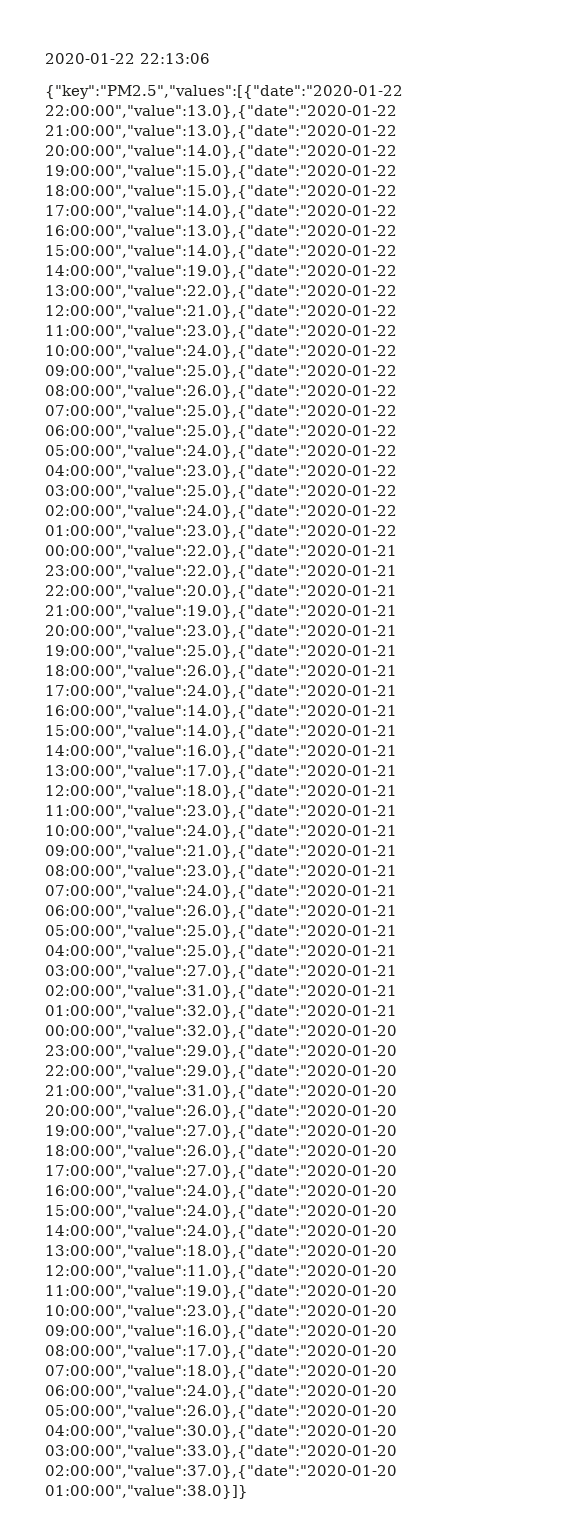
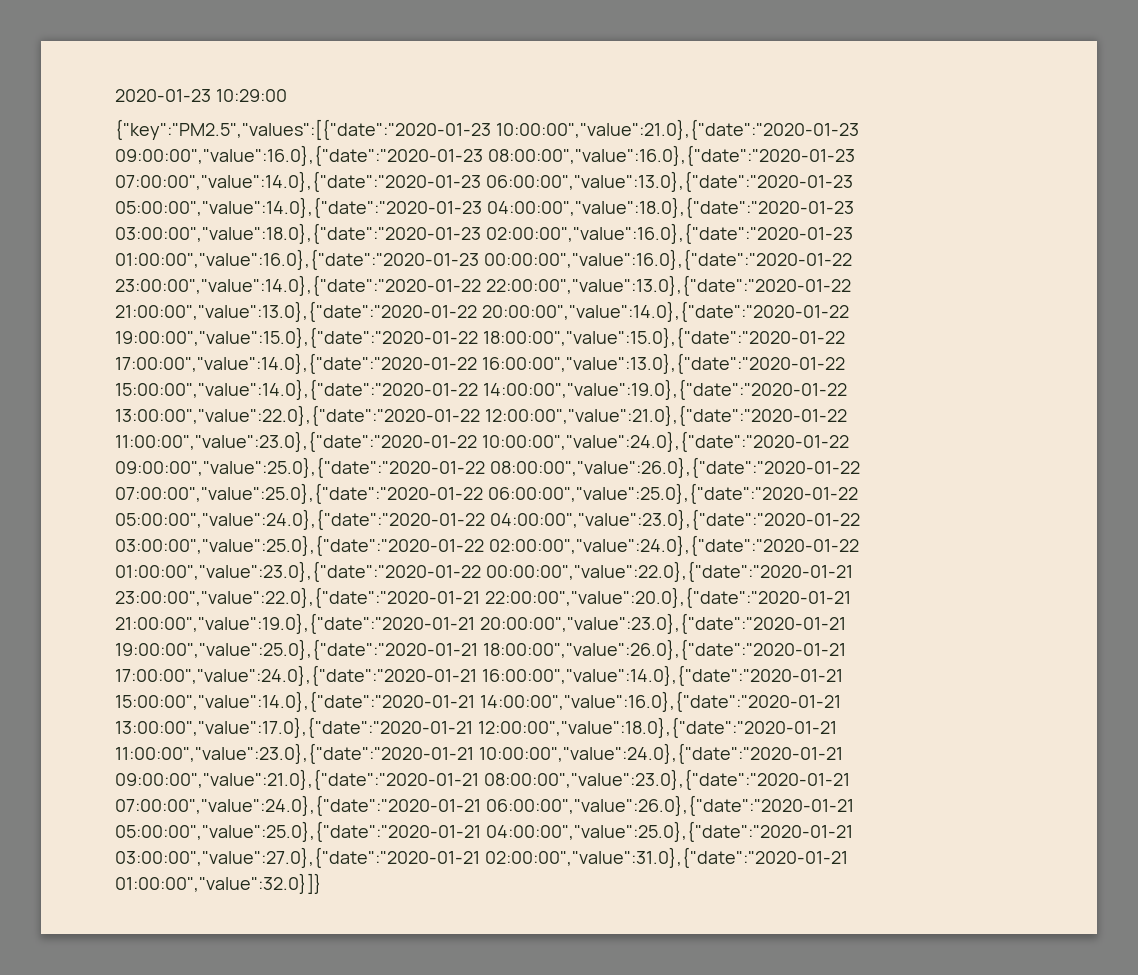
[45,53,210,64] [45,85,403,99] 2020-01-22 22:13:06 // {"key":"PM2.5","values":[{"date":"2020-01-22 -> [115,89,287,102] [115,119,859,140] [115,145,855,166] [115,171,853,192] [115,197,854,218] [115,223,853,244] [115,249,852,270] [115,275,481,296] 2020-01-23 10:29:00 // {"key":"PM2.5","values":[{"date":"2020-01-23 10:00:00","value":21.0},{"date":"2020-01-23 09:00:00","value":16.0},{"date":"2020-01-23 08:00:00","value":16.0},{"date":"2020-01-23 07:00:00","value":14.0},{"date":"2020-01-23 06:00:00","value":13.0},{"date":"2020-01-23 05:00:00","value":14.0},{"date":"2020-01-23 04:00:00","value":18.0},{"date":"2020-01-23 03:00:00","value":18.0},{"date":"2020-01-23 02:00:00","value":16.0},{"date":"2020-01-23 01:00:00","value":16.0},{"date":"2020-01-23 00:00:00","value":16.0},{"date":"2020-01-22 23:00:00","value":14.0},{"date":"2020-01-22
[45,1005,397,1019] [45,1025,397,1039] [45,1045,397,1059] [45,1065,397,1079] [45,1085,397,1099] [45,1105,397,1119] [45,1125,397,1139] [45,1145,397,1159] [45,1165,397,1179] [45,1185,397,1199] [45,1205,397,1219] [45,1225,397,1239] [45,1245,397,1259] [45,1265,397,1279] [45,1285,397,1299] [45,1305,397,1319] [45,1325,397,1339] [45,1345,397,1359] [45,1365,397,1379] [45,1385,397,1399] [45,1405,397,1419] [45,1425,397,1439] [45,1445,397,1459] [45,1465,397,1479] [45,1485,248,1499] 01:00:00","value":32.0},{"date":"2020-01-21 00:00:00","value":32.0},{"date":"2020-01-20 23:00:00","value":29.0},{"date":"2020-01-20 22:00:00","value":29.0},{"date":"2020-01-20 21:00:00","value":31.0},{"date":"2020-01-20 20:00:00","value":26.0},{"date":"2020-01-20 19:00:00","value":27.0},{"date":"2020-01-20 18:00:00","value":26.0},{"date":"2020-01-20 17:00:00","value":27.0},{"date":"2020-01-20 16:00:00","value":24.0},{"date":"2020-01-20 15:00:00","value":24.0},{"date":"2020-01-20 14:00:00","value":24.0},{"date":"2020-01-20 13:00:00","value":18.0},{"date":"2020-01-20 12:00:00","value":11.0},{"date":"2020-01-20 11:00:00","value":19.0},{"date":"2020-01-20 10:00:00","value":23.0},{"date":"2020-01-20 09:00:00","value":16.0},{"date":"2020-01-20 08:00:00","value":17.0},{"date":"2020-01-20 07:00:00","value":18.0},{"date":"2020-01-20 06:00:00","value":24.0},{"date":"2020-01-20 05:00:00","value":26.0},{"date":"2020-01-20 04:00:00","value":30.0},{"date":"2020-01-20 03:00:00","value":33.0},{"date":"2020-01-20 02:00:00","value":37.0},{"date":"2020-01-20 01:00:00","value":38.0}]} -> [115,873,322,894] 01:00:00","value":32.0}]}

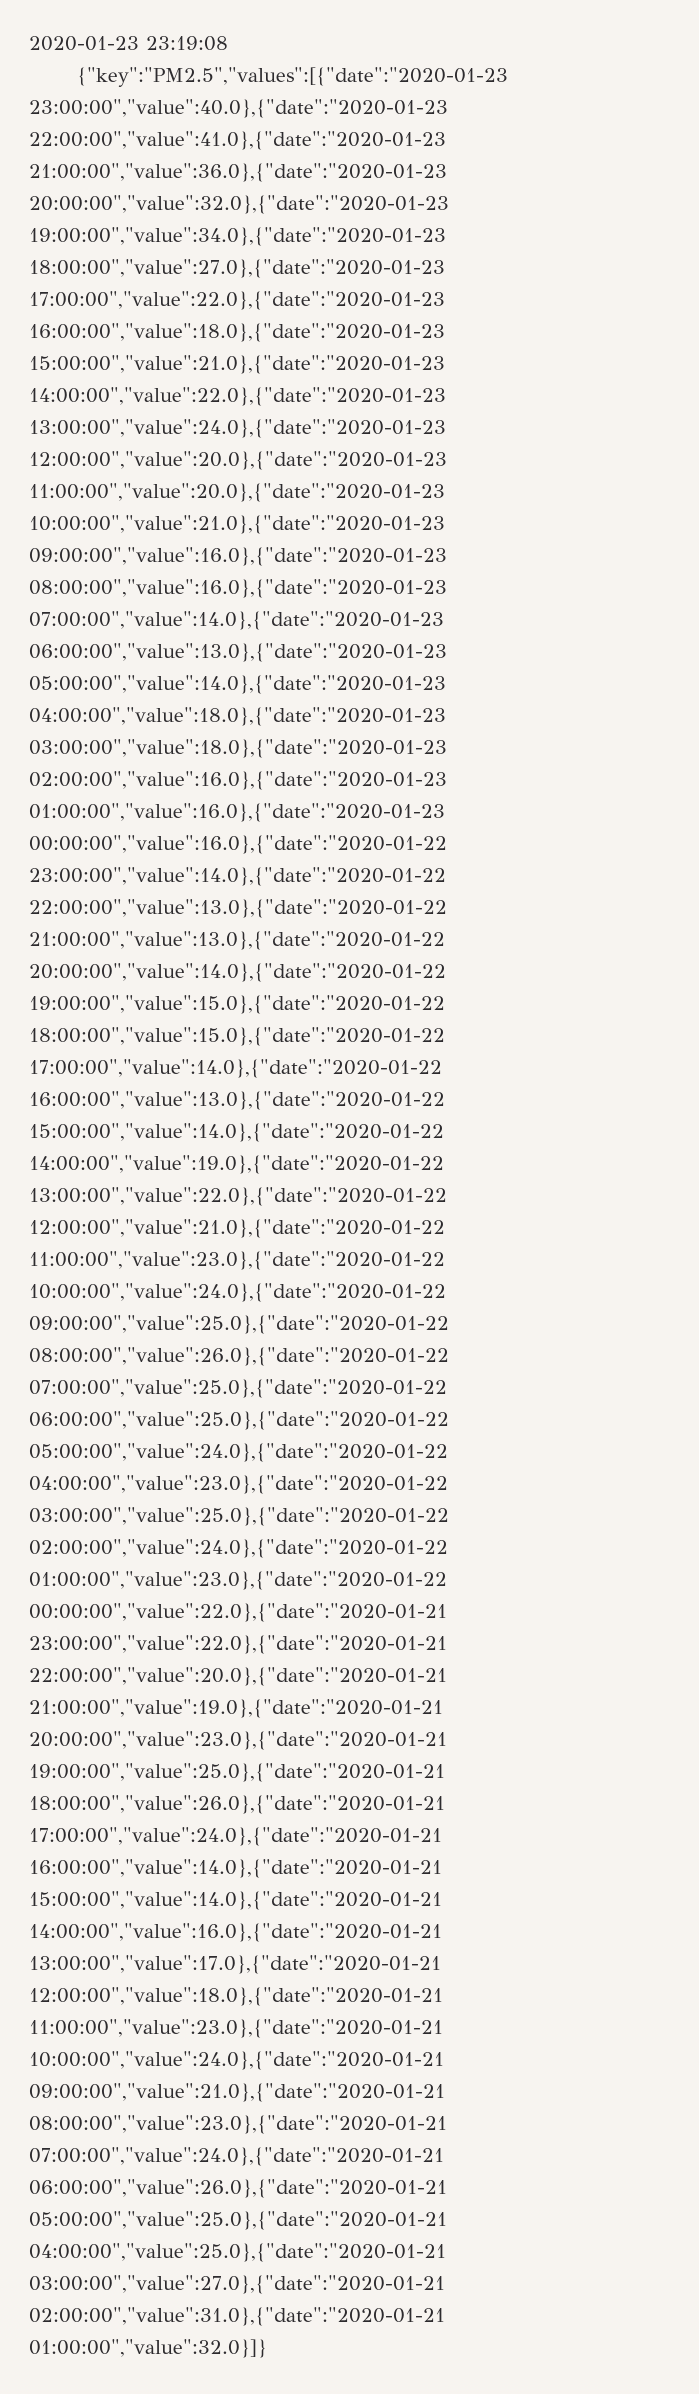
[215,89,287,102] 10:29:00 -> [146,36,228,51] 23:19:08
(491, 129) none -> [29,99,448,118] [29,131,446,150] [29,163,447,182] [29,195,449,214] [29,227,446,246] [29,259,445,278] [29,291,445,310] [29,323,445,342] [29,355,445,374] [29,387,446,406] [29,419,446,438] [29,451,447,470] [29,483,445,502] 23:00:00","value":40.0},{"date":"2020-01-23 22:00:00","value":41.0},{"date":"2020-01-23 21:00:00","value":36.0},{"date":"2020-01-23 20:00:00","value":32.0},{"date":"2020-01-23 19:00:00","value":34.0},{"date":"2020-01-23 18:00:00","value":27.0},{"date":"2020-01-23 17:00:00","value":22.0},{"date":"2020-01-23 16:00:00","value":18.0},{"date":"2020-01-23 15:00:00","value":21.0},{"date":"2020-01-23 14:00:00","value":22.0},{"date":"2020-01-23 13:00:00","value":24.0},{"date":"2020-01-23 12:00:00","value":20.0},{"date":"2020-01-23 11:00:00","value":20.0},{"date":"2020-01-23

